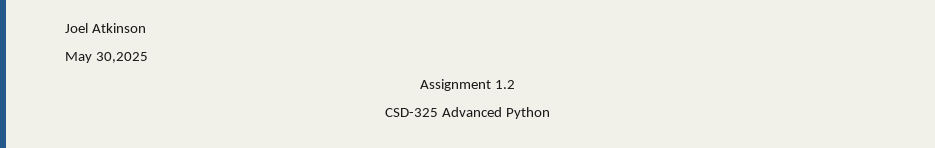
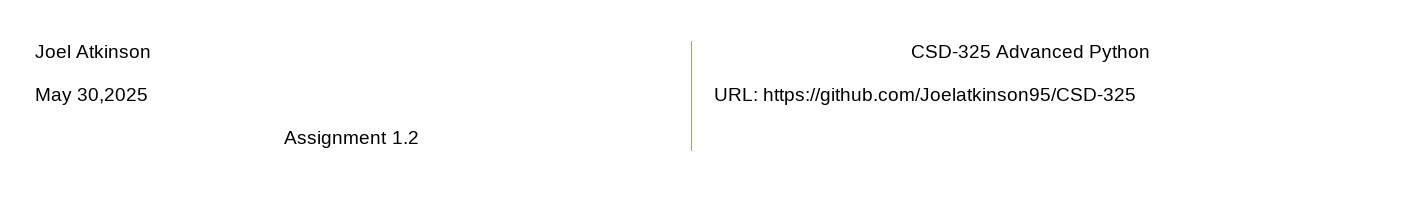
(550, 113) none -> [714,88,1137,105] // URL: https://github.com/Joelatkinson95/CSD-325

